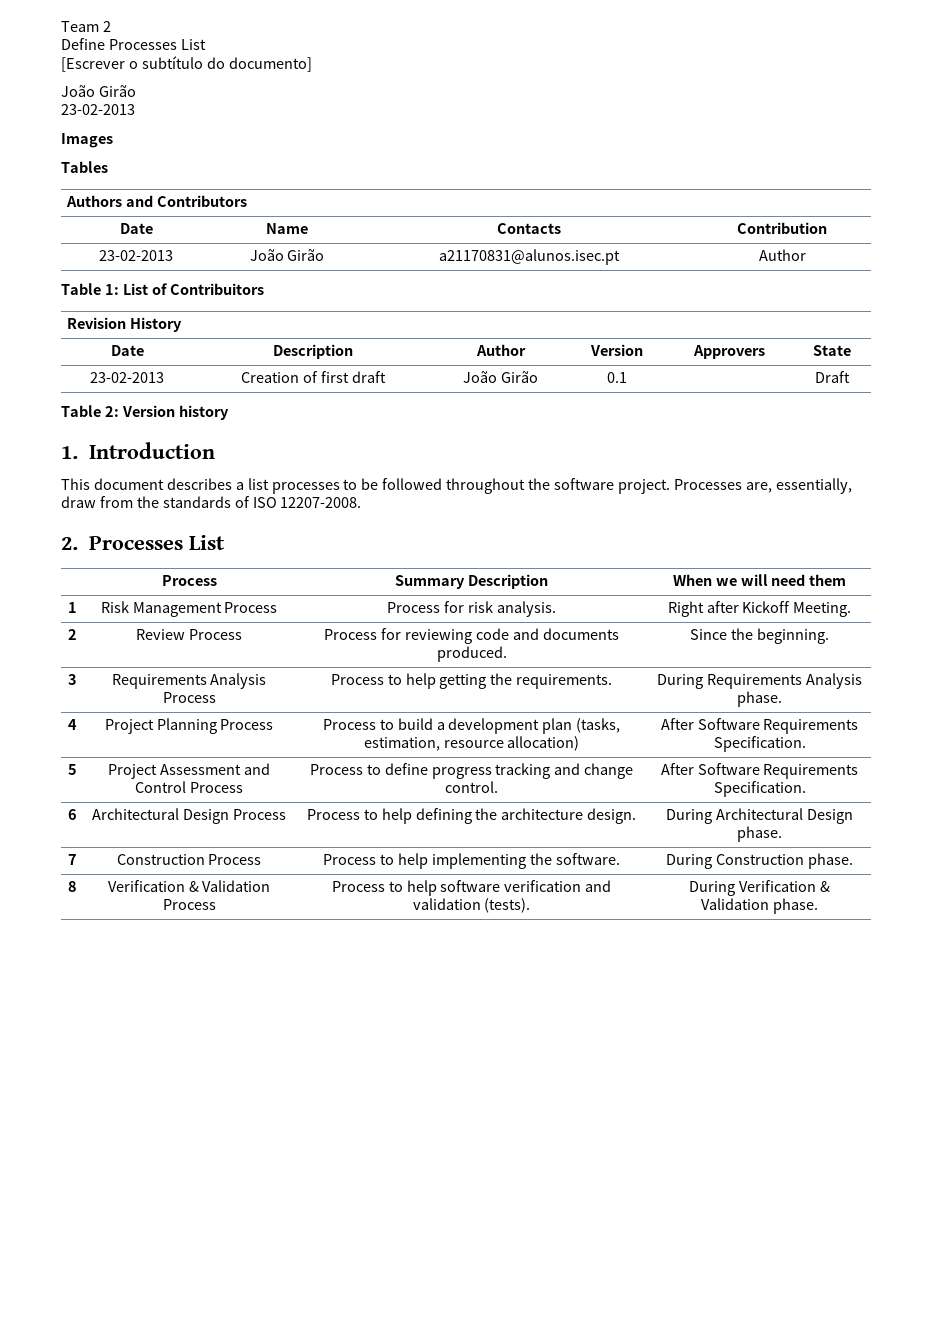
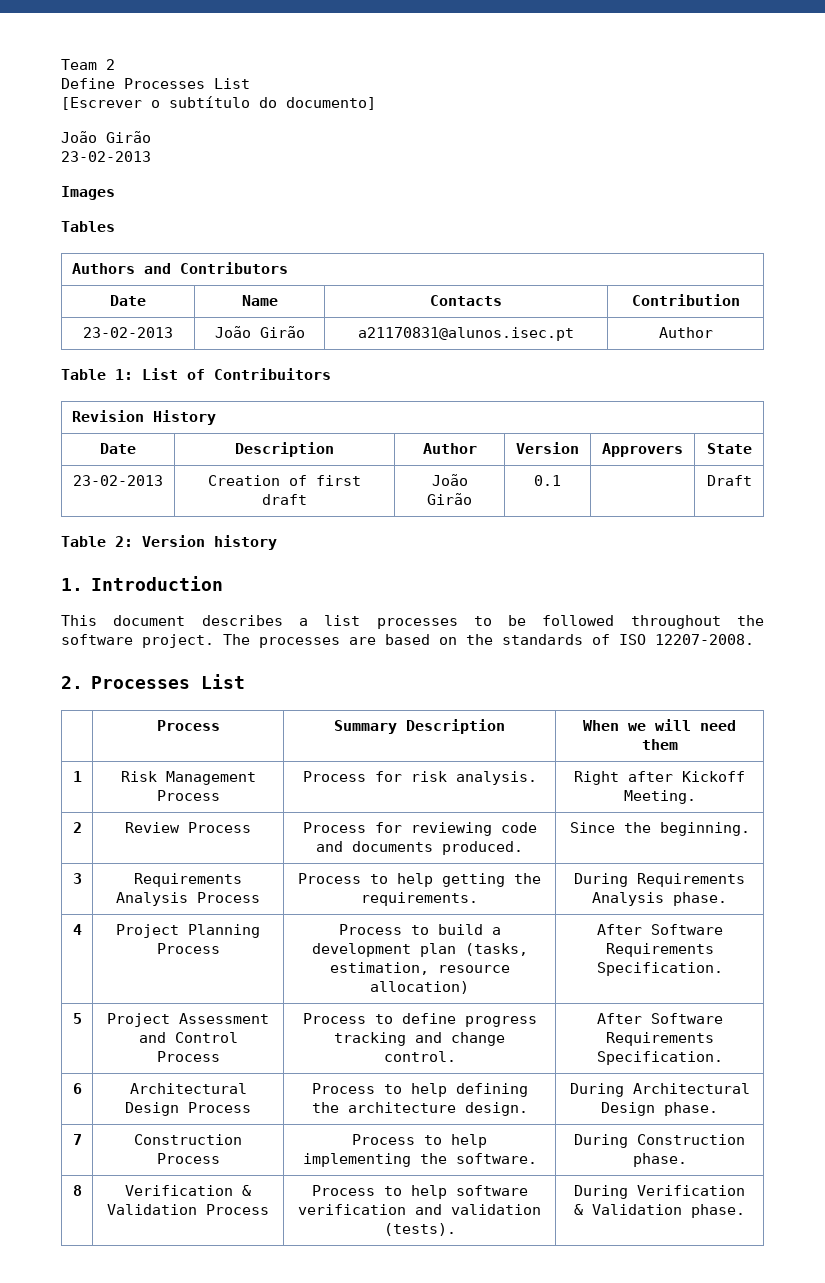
[673,478,852,494] [61,496,133,508] Processes are, essentially, draw from -> [223,634,457,648] The processes are based on

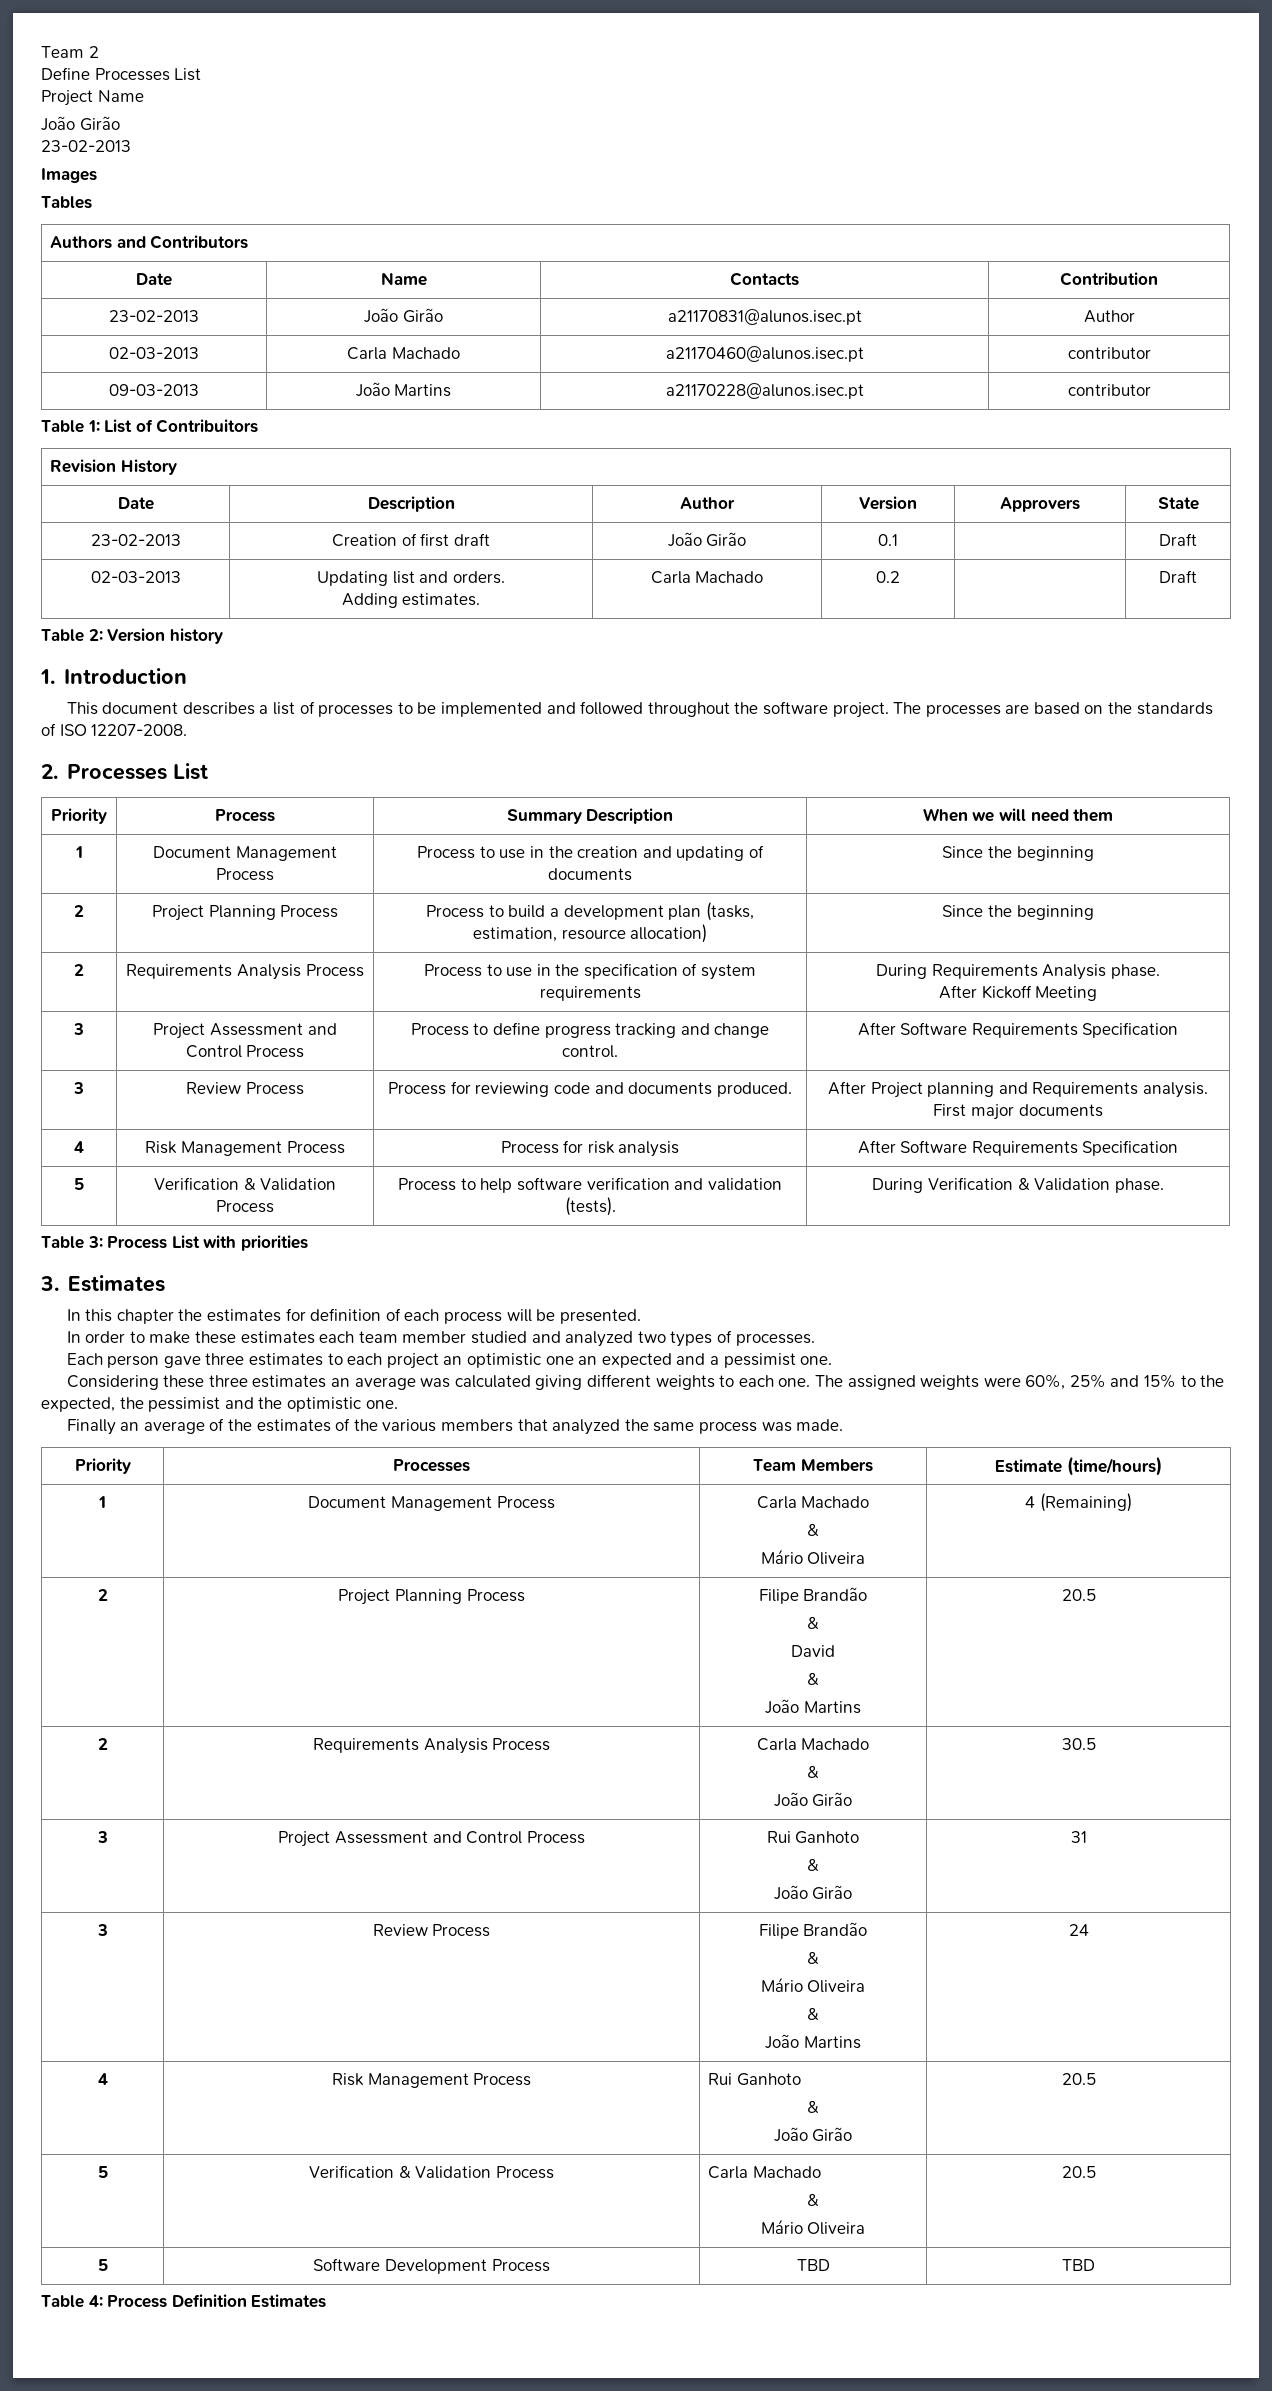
[61,96,376,110] [Escrever o subtítulo do documento] -> [41,90,144,106] Project Name
(713, 332) none -> [109,347,199,359] [347,347,460,360] [665,346,864,362] [1067,347,1151,359] [109,384,199,396] [355,382,452,397] [665,383,864,399] [1067,384,1151,396] // 02-03-2013 | Carla Machado | a21170460@alunos.isec.pt | contributor // 09-03-2013 | João Martins | a21170228@alunos.isec.pt | contributor
(752, 480) none -> [90,571,181,583] [317,571,505,586] [341,593,481,608] [650,571,764,584] [876,571,900,583] [1159,570,1197,583] // 02-03-2013 | Updating list and orders. // Adding estimates. | Carla Machado | 0.2 | | Draft
(361, 620) none -> [299,701,315,714] of
(527, 620) none -> [440,702,576,717] implemented and
(245, 681) none -> [51,808,107,824] Priority
[120,771,256,785] [156,790,220,801] [302,771,537,785] [574,771,745,785] [623,790,696,804] [72,822,82,833] [125,822,251,833] [302,822,537,836] [316,841,523,855] [569,822,750,836] [72,873,82,884] [134,873,242,887] [116,892,260,906] [298,873,541,887] [361,892,478,906] [574,873,745,887] [592,892,727,906] [72,924,82,935] Risk Management Process | Process for risk analysis. | Right after Kickoff Meeting. // 2 | Review Process | Process for reviewing code and documents produced. | Since the beginning. // 3 | Requirements Analysis Process | Process to help getting the requirements. | During Requirements Analysis phase. // 4 -> [153,846,337,861] [216,868,274,881] [417,845,764,861] [548,868,632,881] [942,846,1094,861] [74,905,84,917] Document Management Process | Process to use in the creation and updating of documents | Since the beginning // 2
[596,924,723,935] [605,943,714,957] [596,962,723,976] [72,1013,82,1024] After Software Requirements Specification. // 5 -> [942,905,1094,920] [74,964,84,976] [126,964,364,980] [423,963,757,980] [539,986,641,1001] [876,964,1160,980] [938,985,1098,1001] [73,1023,84,1035] Since the beginning // 2 | Requirements Analysis Process | Process to use in the specification of system requirements | During Requirements Analysis phase. // After Kickoff Meeting // 3
[596,1051,723,1065] [72,1083,82,1094] [129,1083,247,1094] [125,1102,251,1116] [311,1083,528,1097] [311,1102,528,1116] [569,1083,750,1097] [601,1102,718,1116] [72,1134,82,1145] [134,1134,242,1145] [156,1153,220,1164] [352,1134,487,1148] [302,1153,537,1167] [574,1134,745,1148] [632,1153,687,1167] [72,1185,82,1196] Specification. // 6 | Architectural Design Process | Process to help defining the architecture design. | During Architectural Design phase. // 7 | Construction Process | Process to help implementing the software. | During Construction phase. // 8 -> [1082,1022,1179,1038] [73,1082,84,1094] [186,1082,304,1095] [388,1081,792,1097] [828,1081,1208,1098] [933,1104,1103,1120] [74,1141,84,1153] [145,1141,345,1156] [500,1140,680,1157] [857,1140,1179,1156] [74,1178,84,1190] Specification // 3 | Review Process | Process for reviewing code and documents produced. | After Project planning and Requirements analysis. First major documents // 4 | Risk Management Process | Process for risk analysis | After Software Requirements Specification // 5
(745, 1211) none -> [41,1235,308,1251] [40,1275,165,1292] [66,1308,641,1324] [66,1330,815,1347] [66,1353,833,1369] [66,1374,1225,1390] [41,1397,398,1412] [66,1418,844,1435] [74,1458,131,1474] [393,1459,470,1472] [753,1459,873,1472] [995,1456,1162,1476] [98,1496,106,1508] [308,1496,555,1511] [756,1496,870,1509] [807,1523,819,1536] [760,1549,866,1565] [1025,1493,1132,1512] [97,1589,108,1601] [338,1589,525,1605] [758,1587,868,1604] [807,1616,819,1629] [791,1645,835,1657] [807,1672,819,1685] [765,1699,861,1714] [1061,1589,1096,1601] [97,1738,108,1750] [312,1738,551,1754] [756,1738,870,1751] [807,1765,819,1778] [773,1792,853,1807] [1061,1738,1096,1750] [96,1831,108,1843] [278,1831,585,1847] [766,1831,860,1844] [807,1858,819,1871] [773,1885,853,1900] [1070,1831,1087,1843] [96,1924,108,1936] [372,1924,491,1937] [758,1922,868,1939] [807,1951,819,1964] [760,1977,866,1993] [807,2007,819,2020] [765,2034,861,2049] [1068,1924,1089,1936] [97,2073,108,2085] [331,2073,532,2088] [708,2073,801,2086] [807,2100,819,2113] [773,2127,853,2142] [1061,2073,1096,2085] [97,2166,108,2178] [309,2165,554,2179] [708,2166,821,2179] [807,2193,819,2206] [760,2219,866,2235] [1061,2166,1096,2178] [97,2259,108,2271] [313,2258,550,2274] [796,2259,830,2271] [1062,2259,1095,2271] [41,2294,327,2308] // Table 3: Process List with priorities // 3. Estimates // In this chapter the estimates for definition of each process will be presented. // In order to make these estimates each team member studied and analyzed two types of processes. // Each person gave three estimates to each project an optimistic one an expected and a pessimist one. // Considering these three estimates an average was calculated giving different weights to each one. The assigned weights were 60%, 25% and 15% to the expected, the pessimist and the optimistic one. // Finally an average of the estimates of the various members that analyzed the same process was made. // Priority | Processes | Team Members | Estimate (time/hours) // 1 | Document Management Process | Carla Machado // & // Mário Oliveira | 4 (Remaining) // 2 | Project Planning Process | Filipe Brandão // & // David // & // João Martins | 20.5 // 2 | Requirements Analysis Process | Carla Machado // & // João Girão | 30.5 // 3 | Project Assessment and Control Process | Rui Ganhoto // & // João Girão | 31 // 3 | Review Process | Filipe Brandão // & // Mário Oliveira // & // João Martins | 24 // 4 | Risk Management Process | Rui Ganhoto // & // João Girão | 20.5 // 5 | Verification & Validation Process | Carla Machado // & // Mário Oliveira | 20.5 // 5 | Software Development Process | TBD | TBD // Table 4: Process Definition Estimates

